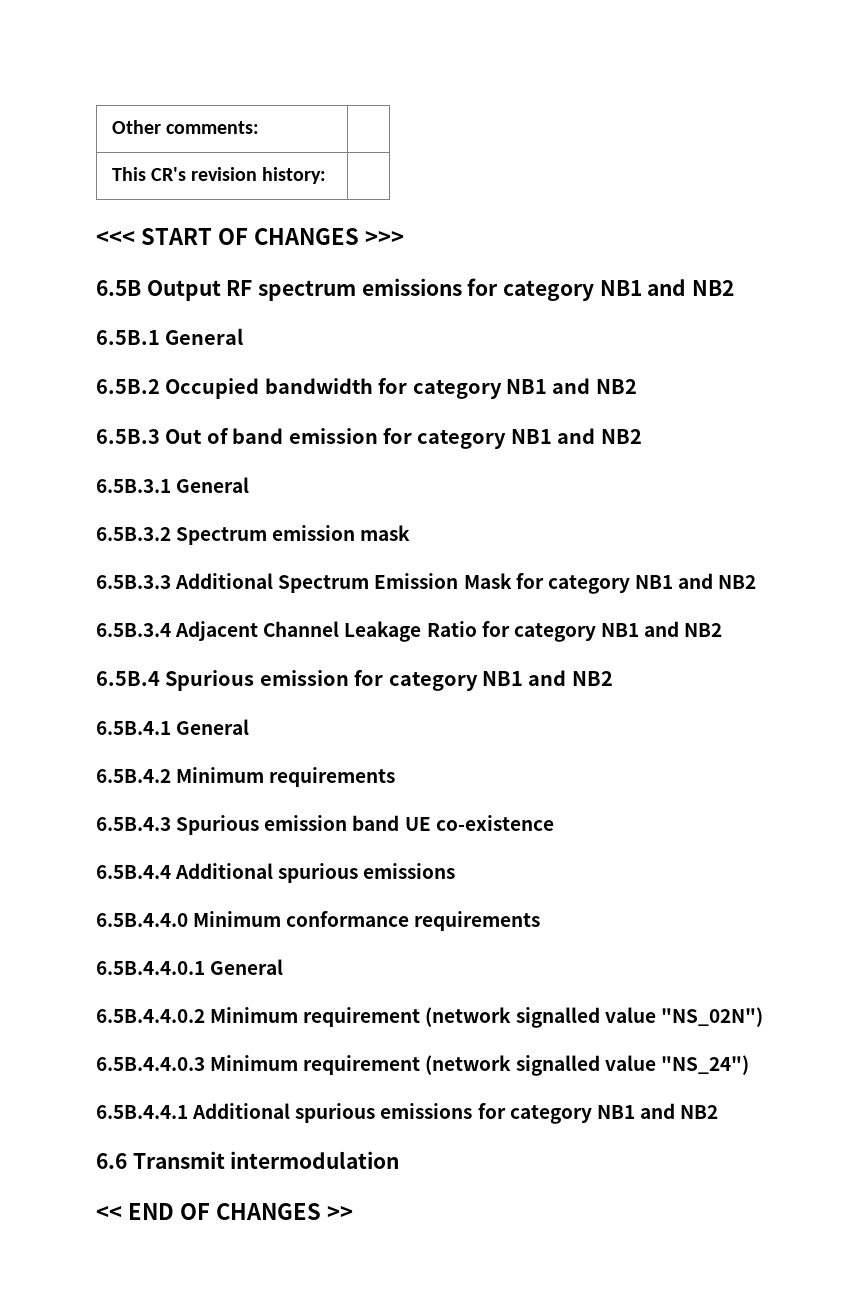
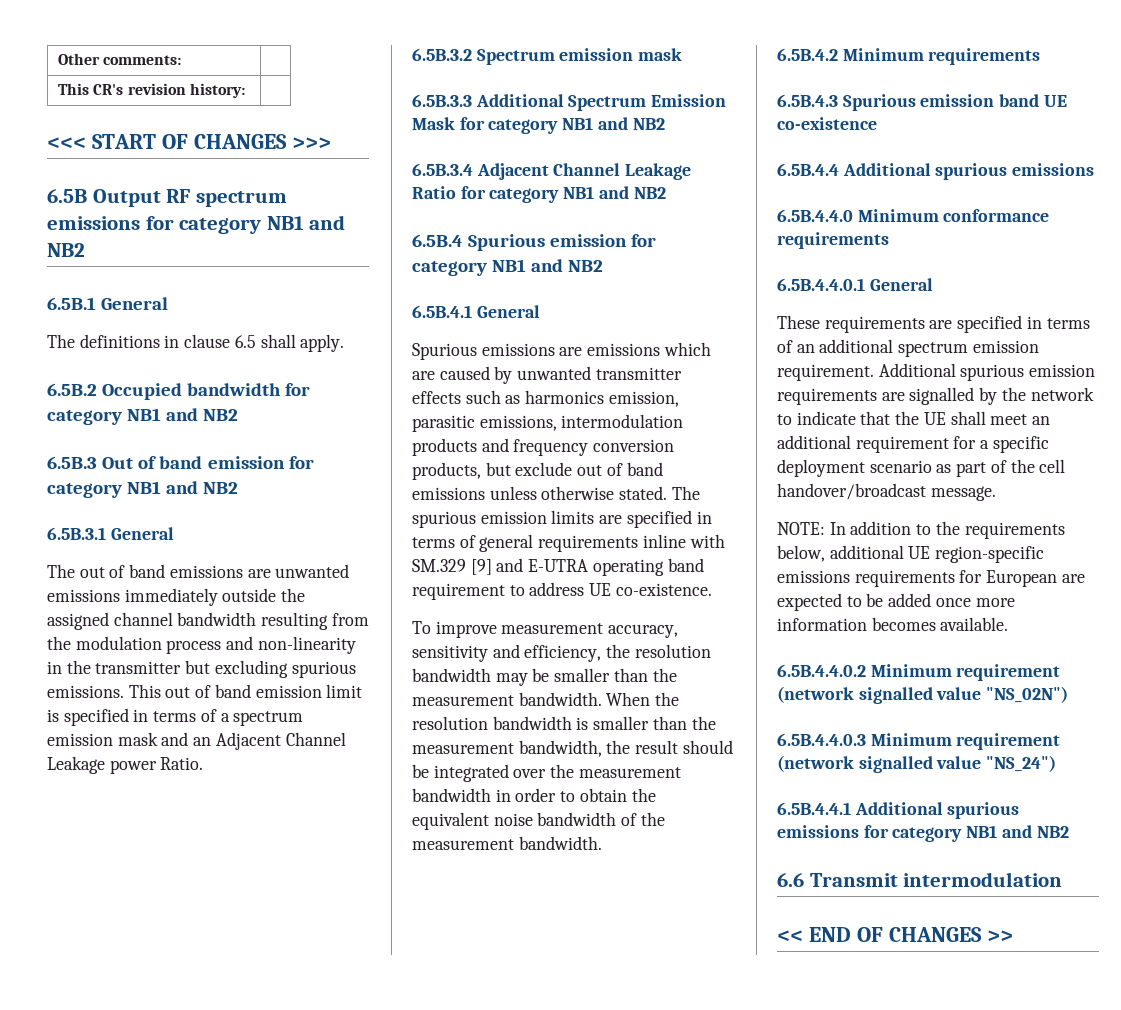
(244, 336) none -> [47,334,345,352] // The definitions in clause 6.5 shall apply.
(250, 485) none -> [47,564,350,578] [47,588,306,606] [47,612,369,630] [47,636,356,654] [47,660,356,678] [47,684,363,698] [47,708,304,726] [47,732,346,750] [47,756,204,774] // The out of band emissions are unwanted emissions immediately outside the assigned channel bandwidth resulting from the modulation process and non-linearity in the transmitter but excluding spurious emissions. This out of band emission limit is specified in terms of a spectrum emission mask and an Adjacent Channel Leakage power Ratio.
(250, 727) none -> [412,342,711,360] [412,366,682,384] [412,390,679,407] [412,414,684,432] [412,438,675,456] [412,462,663,480] [412,486,700,500] [412,510,712,528] [412,534,725,552] [412,558,704,576] [412,582,712,600] [412,621,679,638] [412,644,711,662] [412,668,677,686] [412,692,680,706] [412,716,716,730] [412,740,733,757] [412,764,681,782] [412,788,656,802] [412,812,665,830] [412,836,602,850] // Spurious emissions are emissions which are caused by unwanted transmitter effects such as harmonics emission, parasitic emissions, intermodulation products and frequency conversion products, but exclude out of band emissions unless otherwise stated. The spurious emission limits are specified in terms of general requirements inline with SM.329 [9] and E-UTRA operating band requirement to address UE co-existence. // To improve measurement accuracy, sensitivity and efficiency, the resolution bandwidth may be smaller than the measurement bandwidth. When the resolution bandwidth is smaller than the measurement bandwidth, the result should be integrated over the measurement bandwidth in order to obtain the equivalent noise bandwidth of the measurement bandwidth.
(284, 967) none -> [777,315,1090,333] [777,339,1039,357] [777,363,1096,381] [777,387,1094,405] [777,411,1051,425] [777,435,1049,453] [777,459,1066,477] [777,483,996,501] [777,521,1065,539] [777,545,1045,563] [777,570,1085,587] [777,593,1015,611] [777,617,1009,631] // These requirements are specified in terms of an additional spectrum emission requirement. Additional spurious emission requirements are signalled by the network to indicate that the UE shall meet an additional requirement for a specific deployment scenario as part of the cell handover/broadcast message. // NOTE: In addition to the requirements below, additional UE region-specific emissions requirements for European are expected to be added once more information becomes available.

